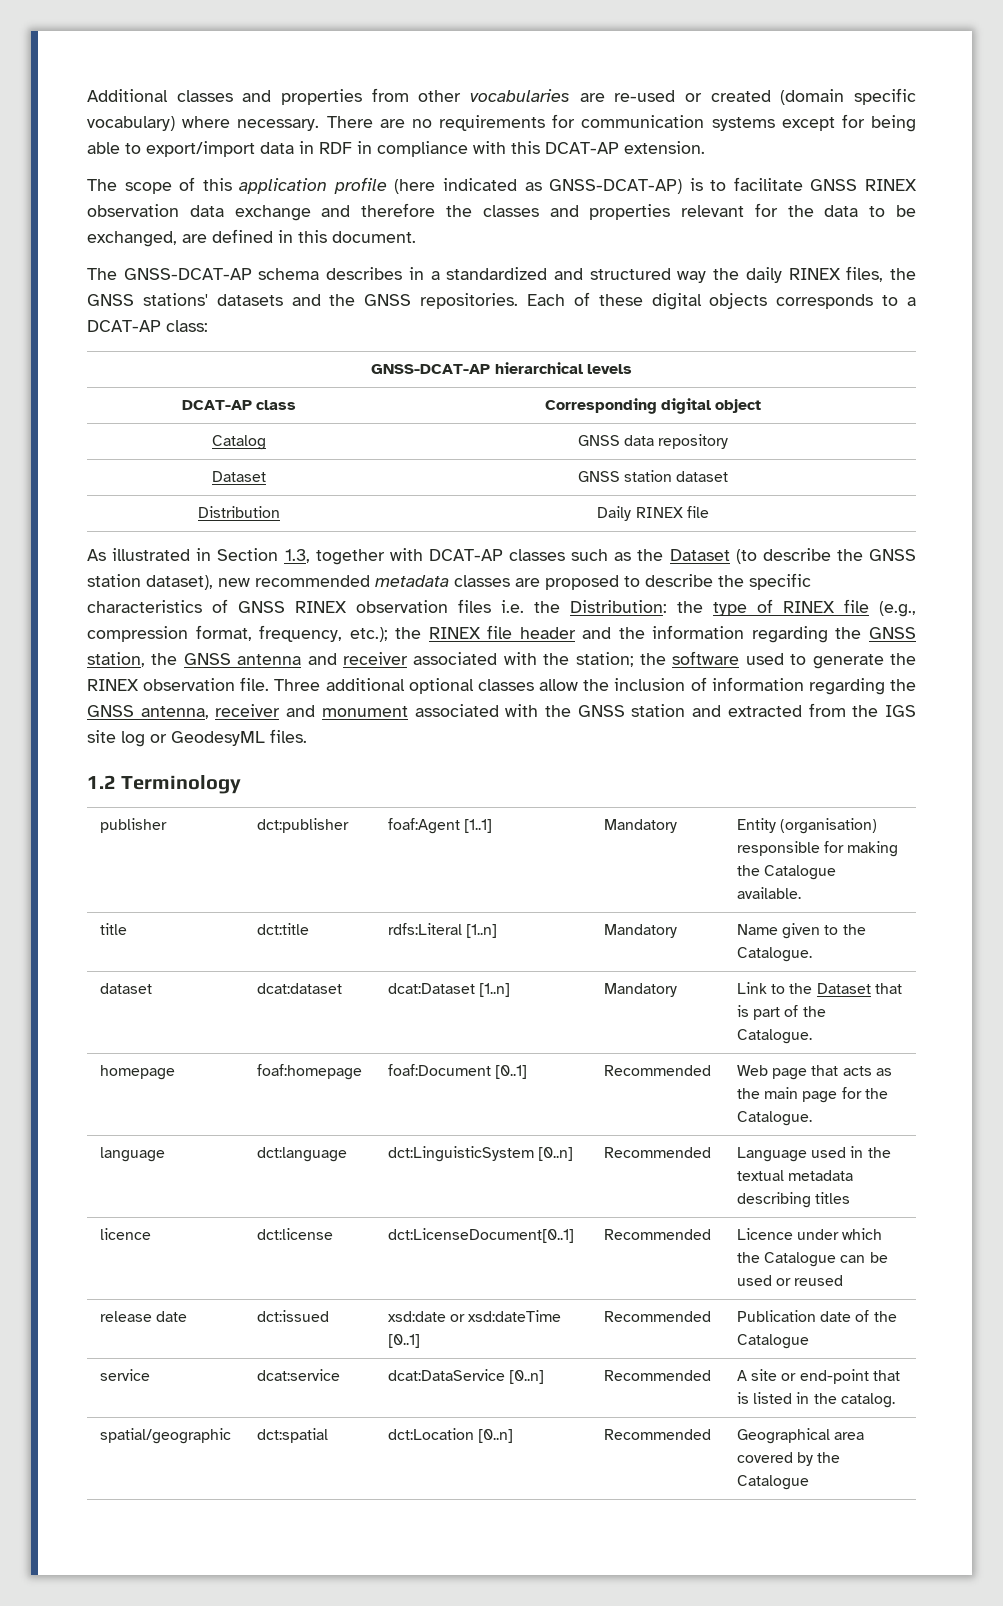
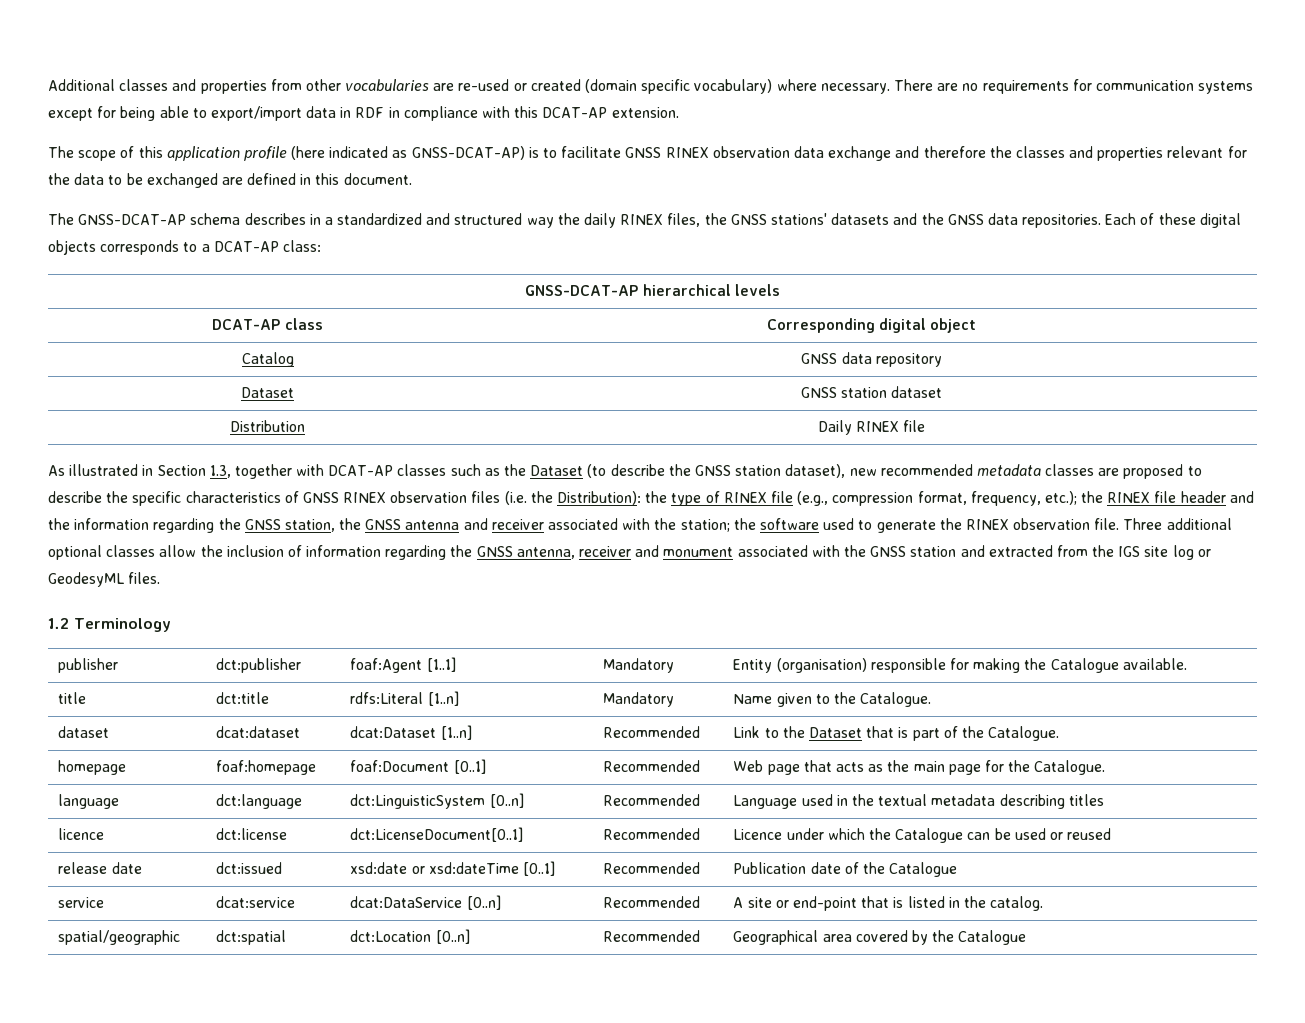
[87,231,177,247] exchanged, -> [146,173,218,188] exchanged
(412, 300) none -> [987,213,1018,225] data
[501,600,667,613] i.e. the Distribution: -> [504,491,642,505] (i.e. the Distribution):
[603,983,677,997] Mandatory -> [603,726,701,738] Recommended

